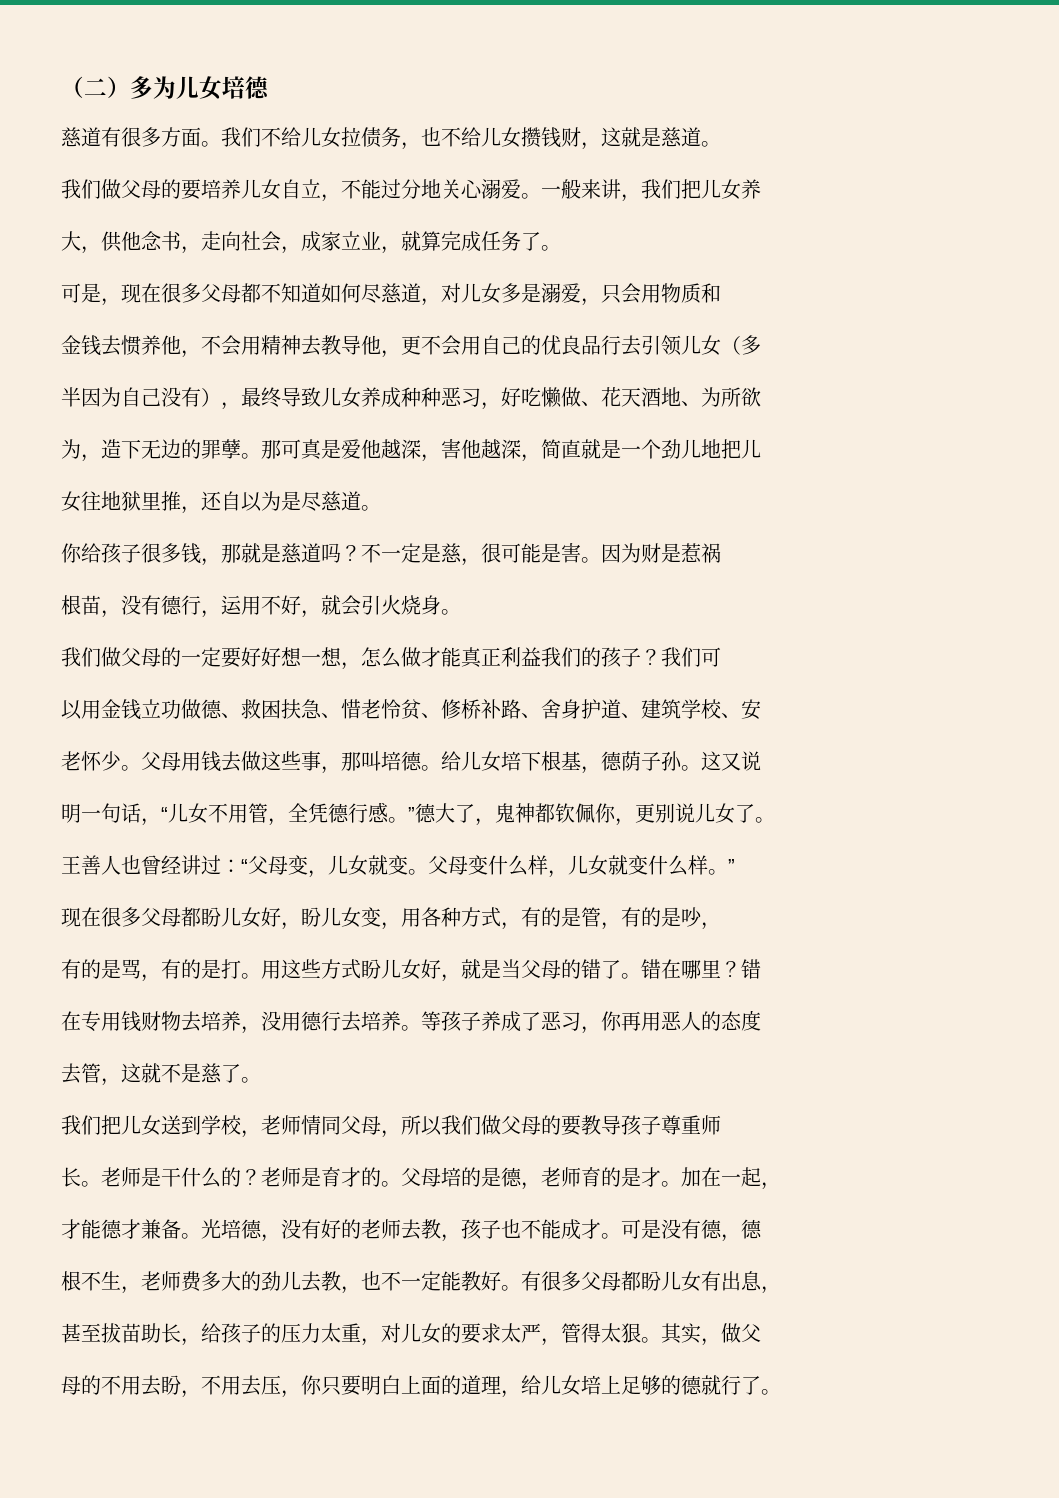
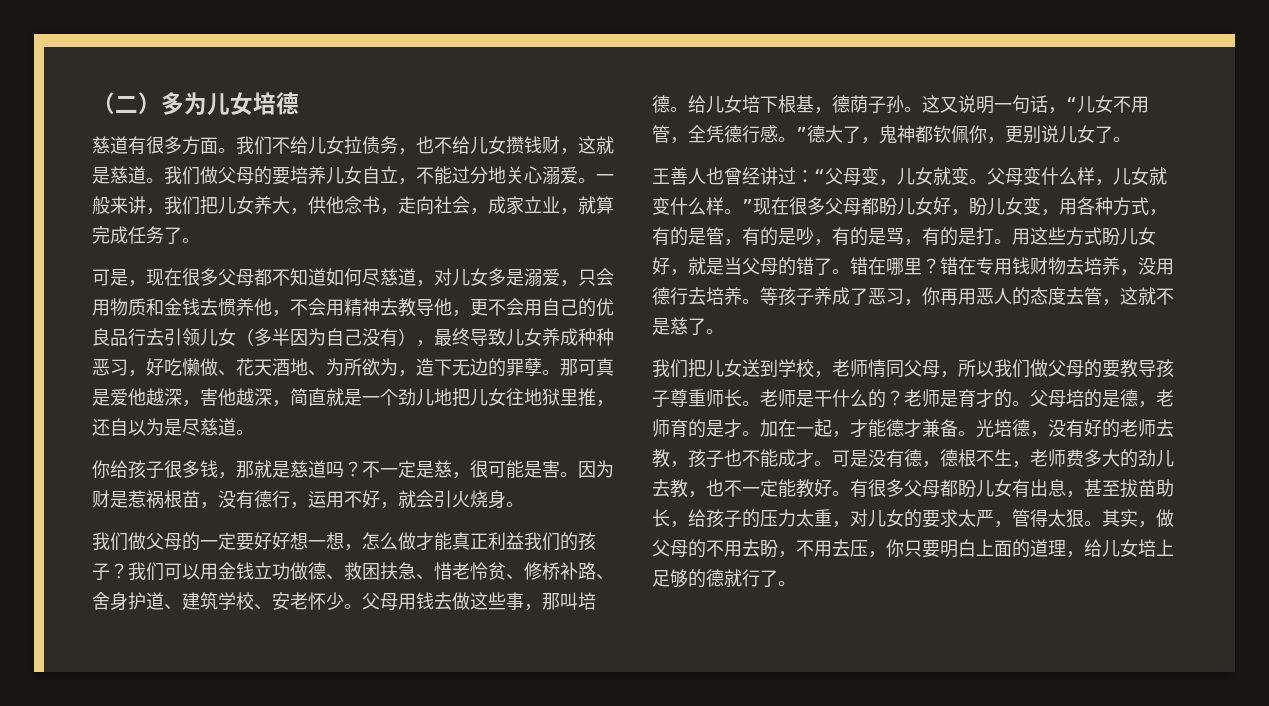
(721, 144) // -> (164, 180) none
(761, 189) // -> (272, 205) none
(721, 293) // -> (164, 307) none
(761, 345) // -> (272, 337) none
(761, 397) // -> (380, 367) none
(761, 449) // -> (488, 397) none
(721, 553) // -> (164, 499) none
(721, 657) // -> (182, 571) none
(761, 709) // -> (290, 601) none
(761, 761) // -> (976, 104) none
(735, 866) // -> (753, 206) none
(721, 926) // -> (832, 242) none
(761, 969) // -> (958, 266) none
(761, 1020) // -> (1066, 296) none
(721, 1125) // -> (724, 398) none
(781, 1186) // -> (850, 434) none
(762, 1229) // -> (958, 458) none
(781, 1290) // -> (1084, 494) none
(761, 1333) // -> (670, 548) none

